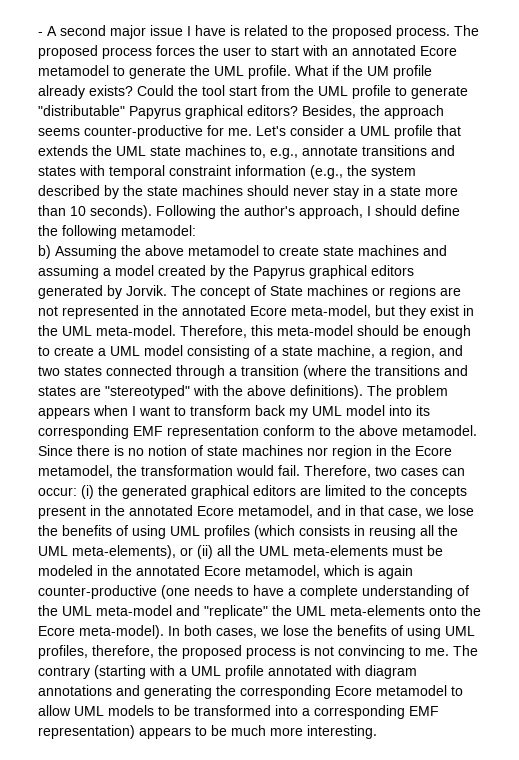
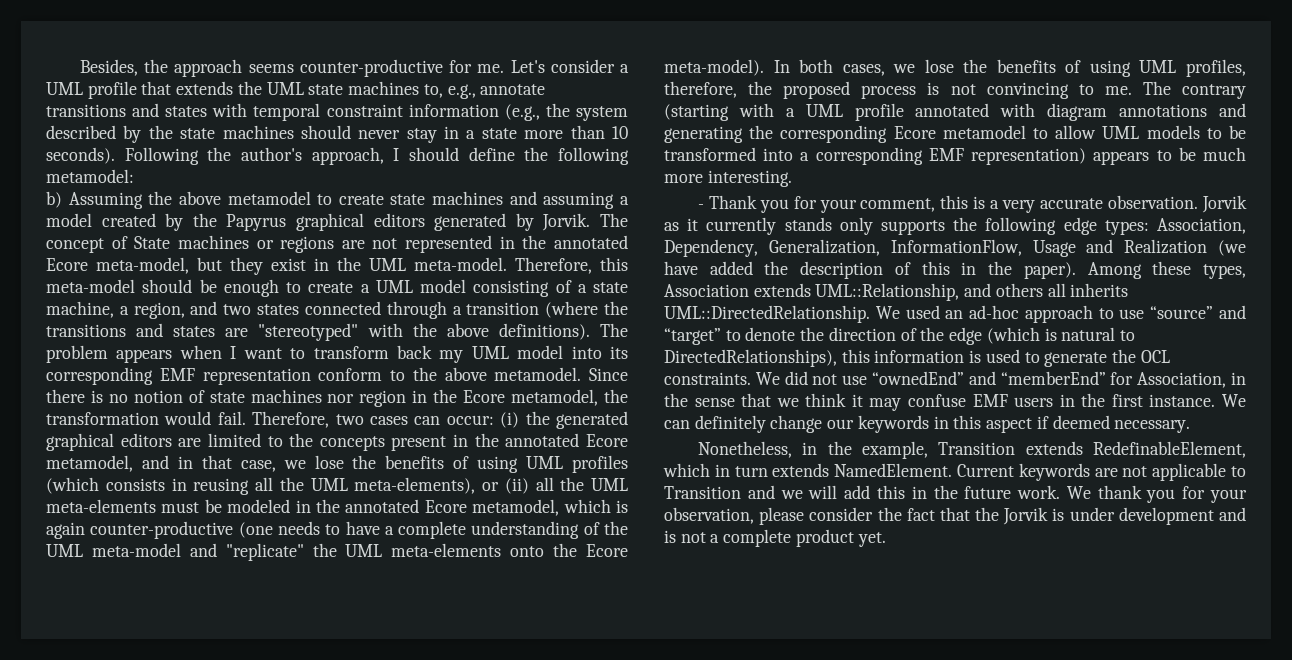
[38,25,479,39] [38,45,457,59] [38,65,432,79] [38,85,468,99] [38,105,298,119] - A second major issue I have is related to the proposed process. The proposed process forces the user to start with an annotated Ecore metamodel to generate the UML profile. What if the UM profile already exists? Could the tool start from the UML profile to generate "distributable" Papyrus graphical editors? -> (79, 67) none
(377, 732) none -> [697,195,1247,213] [664,217,1246,235] [664,239,1246,257] [664,261,1246,279] [664,283,1129,301] [664,305,1246,323] [664,327,1135,345] [664,349,1170,367] [664,371,1246,388] [664,393,1246,411] [664,415,1191,433] [697,441,1246,459] [663,463,1246,481] [664,485,1247,503] [664,507,1246,525] [664,529,886,547] // - Thank you for your comment, this is a very accurate observation. Jorvik as it currently stands only supports the following edge types: Association, Dependency, Generalization, InformationFlow, Usage and Realization (we have added the description of this in the paper). Among these types, Association extends UML::Relationship, and others all inherits UML::DirectedRelationship. We used an ad-hoc approach to use “source” and “target” to denote the direction of the edge (which is natural to DirectedRelationships), this information is used to generate the OCL constraints. We did not use “ownedEnd” and “memberEnd” for Association, in the sense that we think it may confuse EMF users in the first instance. We can definitely change our keywords in this aspect if deemed necessary. // Nonetheless, in the example, Transition extends RedefinableElement, which in turn extends NamedElement. Current keywords are not applicable to Transition and we will add this in the future work. We thank you for your observation, please consider the fact that the Jorvik is under development and is not a complete product yet.

